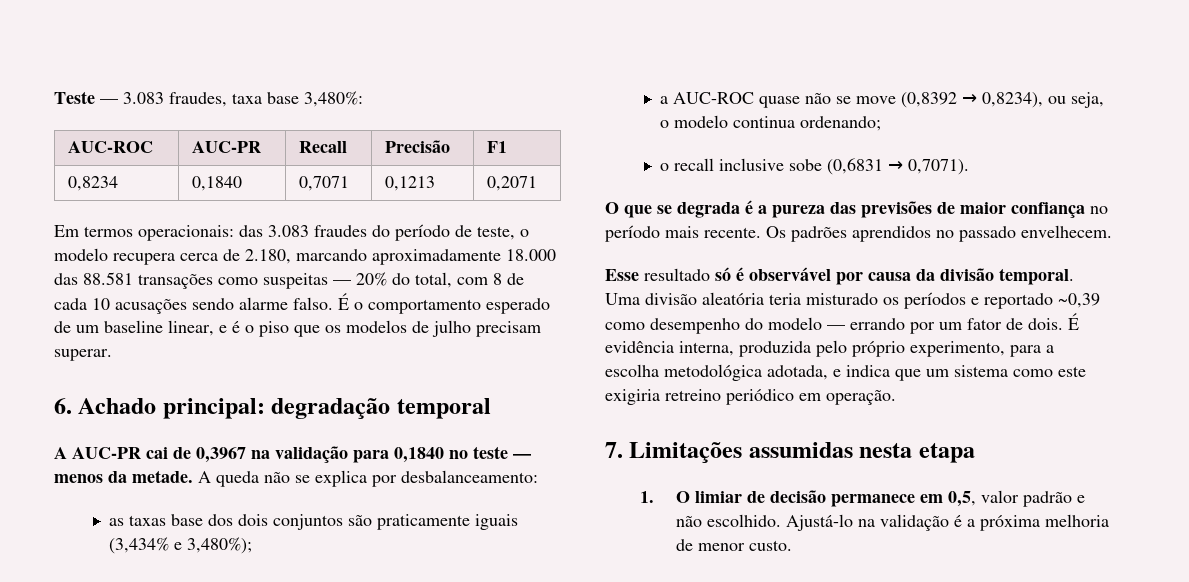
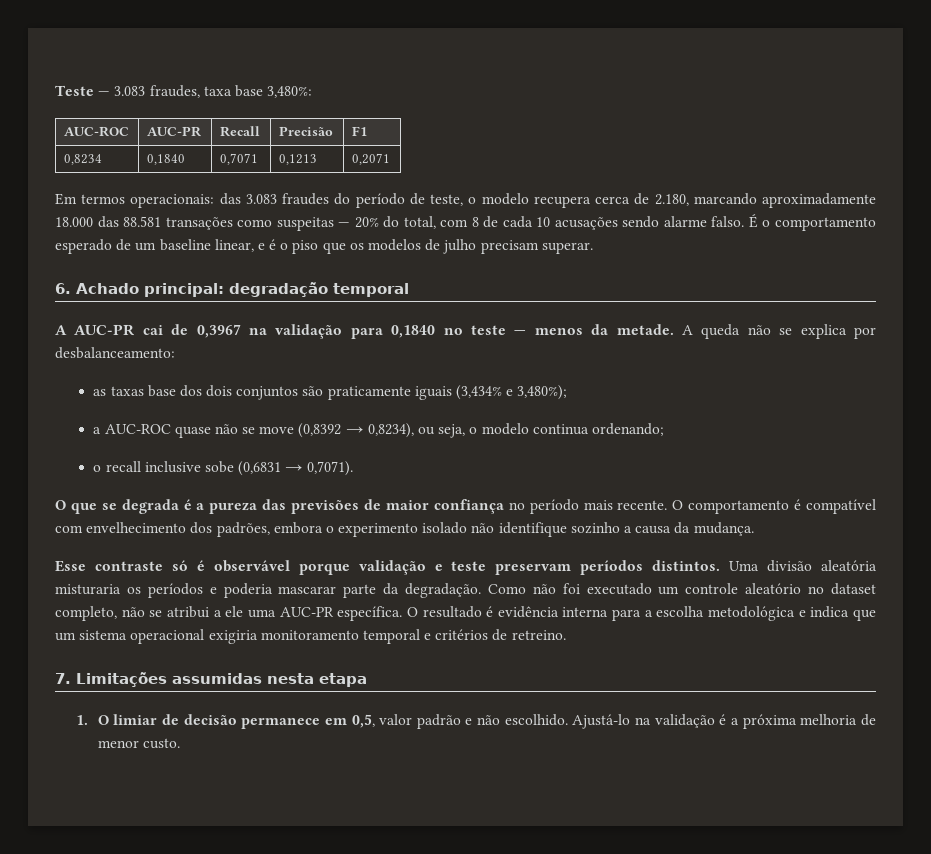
[766,225,1112,242] Os padrões aprendidos no passado envelhecem. -> [672,499,877,514] [55,522,754,537] O comportamento é compatível com envelhecimento dos padrões, embora o experimento isolado não identifique sozinho a causa da mudança.
[644,268,710,281] resultado -> [94,561,163,571] contraste
[836,268,1074,285] por causa da divisão temporal. -> [298,560,721,575] porque validação e teste preservam períodos distintos.
[769,293,878,305] teria misturado -> [55,584,121,595] misturaria
[984,293,1100,309] [605,313,1079,334] [605,340,1005,357] reportado ~0,39 como desempenho do modelo — errando por um fator de dois. É evidência interna, produzida pelo próprio experimento, -> [223,583,876,598] [55,606,609,621] poderia mascarar parte da degradação. Como não foi executado um controle aleatório no dataset completo, não se atribui a ele uma AUC-PR específica. O resultado é evidência interna
[767,365,828,380] adotada, -> (796, 613) none
[1013,366,1086,377] [605,389,896,405] como este exigiria retreino periódico em operação. -> [130,629,566,644] operacional exigiria monitoramento temporal e critérios de retreino.

